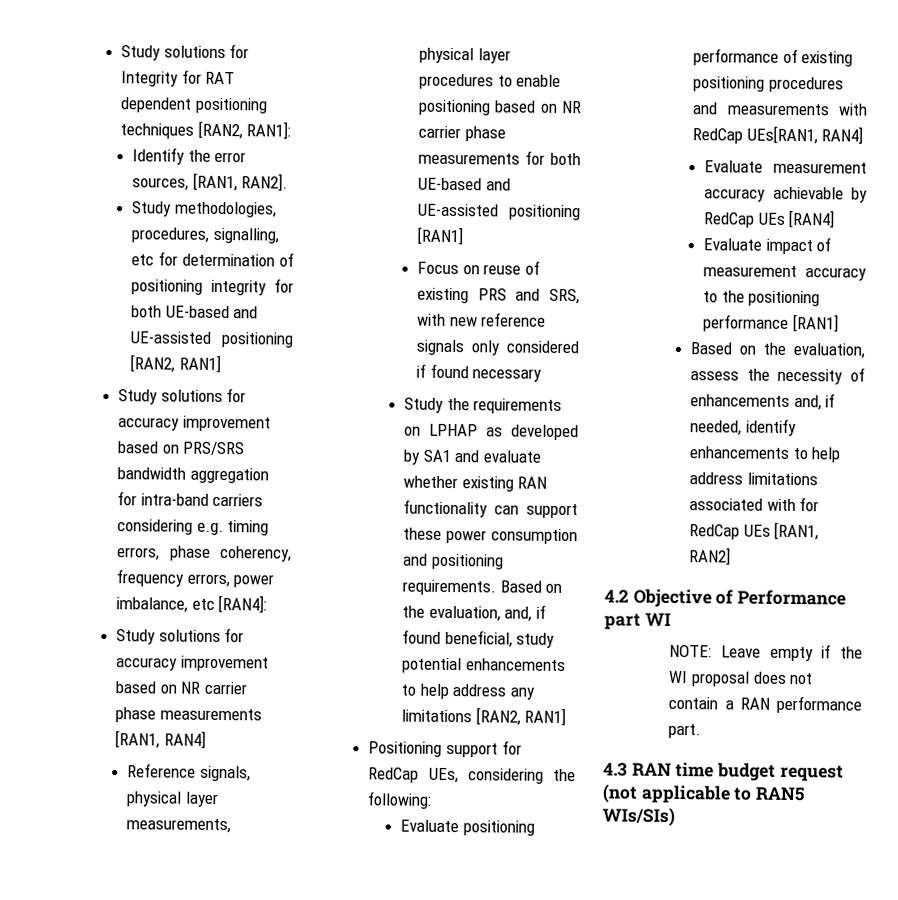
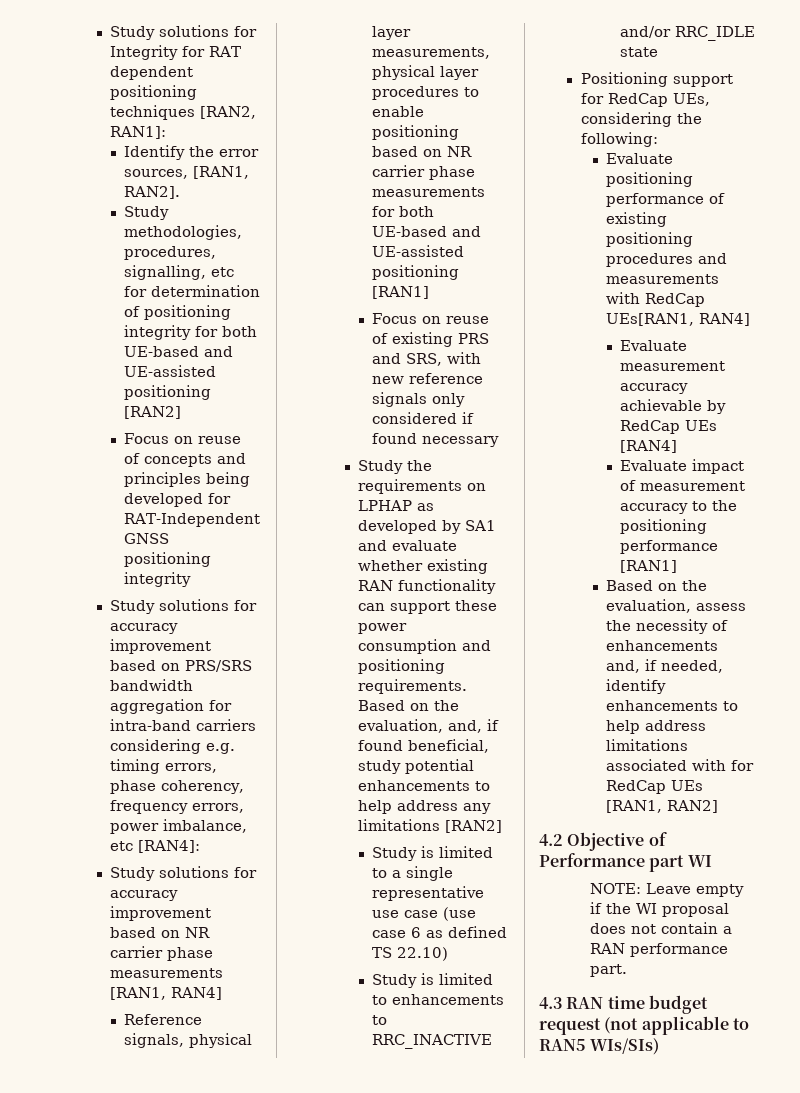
[130,354,221,374] [RAN2, RAN1] -> [124,406,182,419] [124,433,242,444] [124,453,247,467] [124,472,251,487] [124,493,232,507] [124,513,261,527] [124,533,170,544] [124,552,212,567] [124,572,192,587] [RAN2] // Focus on reuse of concepts and principles being developed for RAT-Independent GNSS positioning integrity
[475,707,567,727] [RAN2, RAN1] -> [445,820,503,833] [372,846,494,861] [372,866,454,881] [372,886,485,901] [372,907,477,921] [372,926,508,938] [372,947,449,961] [372,973,494,988] [372,994,505,1005] [372,1015,388,1025] [372,1034,493,1049] [620,26,756,41] [620,47,659,57] [RAN2] // Study is limited to a single representative use case (use case 6 as defined TS 22.10) // Study is limited to enhancements to RRC_INACTIVE and/or RRC_IDLE state

